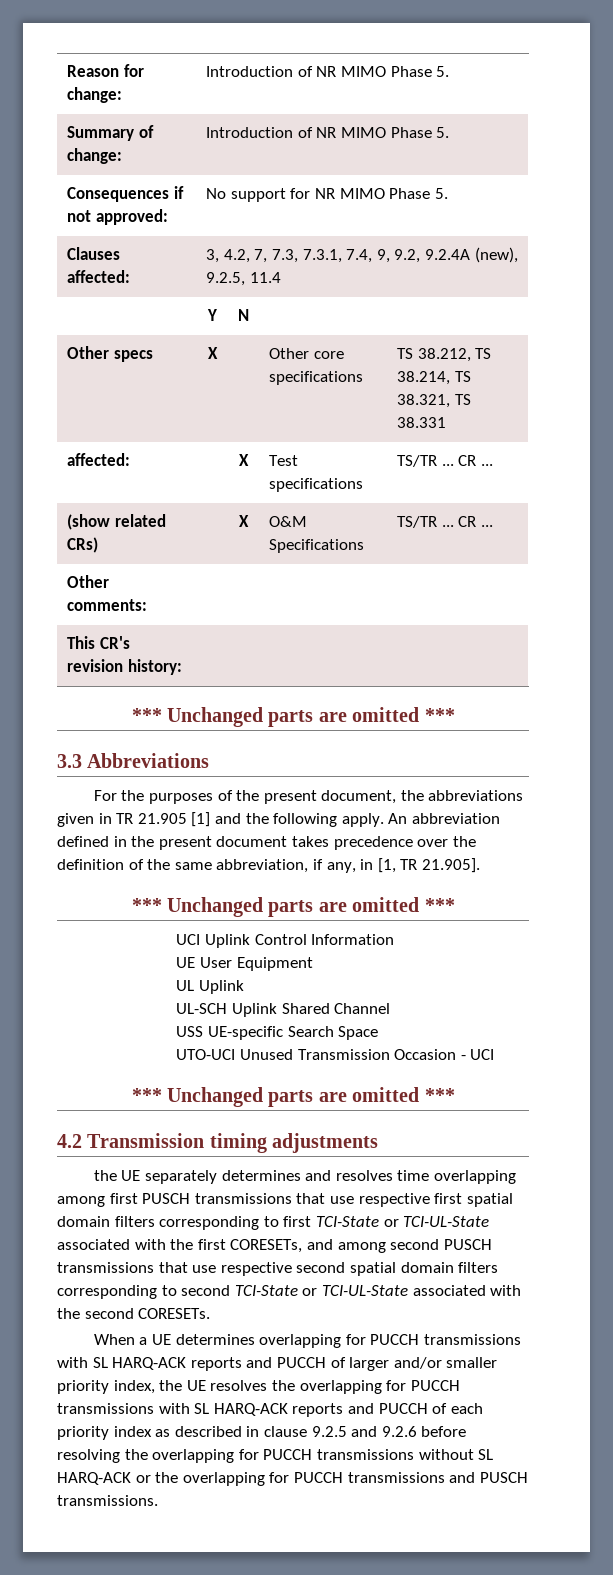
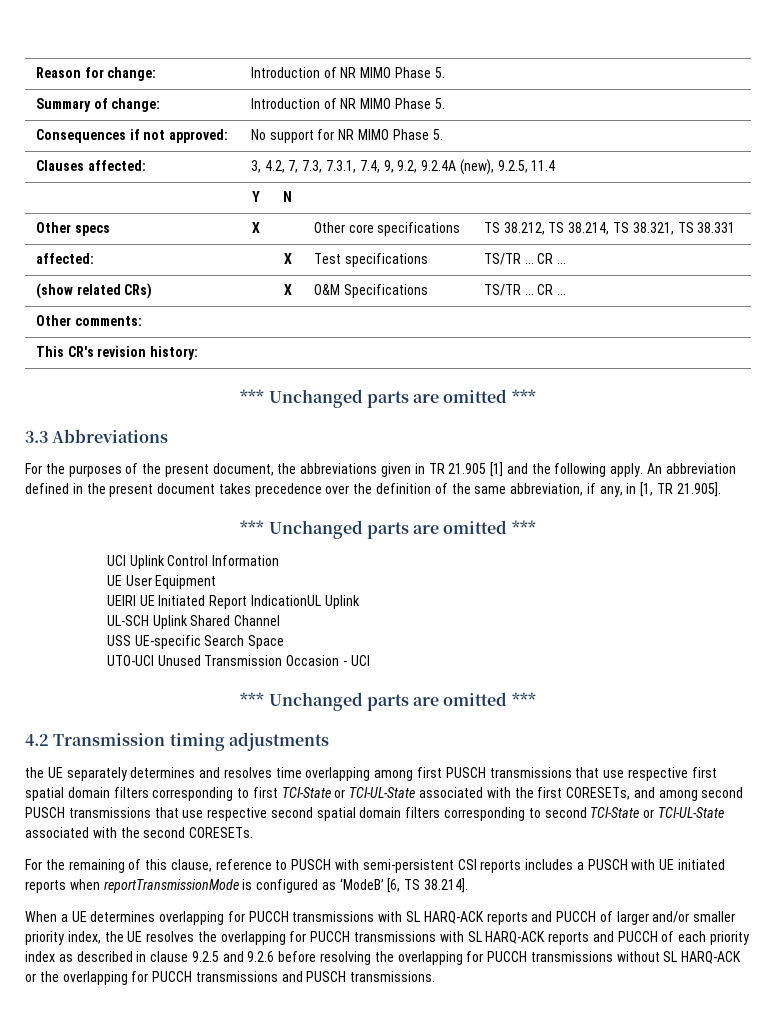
[176,980,195,991] UL -> [106,595,321,609] UEIRI UE Initiated Report IndicationUL
(211, 1313) none -> [25,859,726,873] [25,878,469,893] // For the remaining of this clause, reference to PUSCH with semi-persistent CSI reports includes a PUSCH with UE initiated reports when reportTransmissionMode is configured as ‘ModeB’ [6, TS 38.214].

